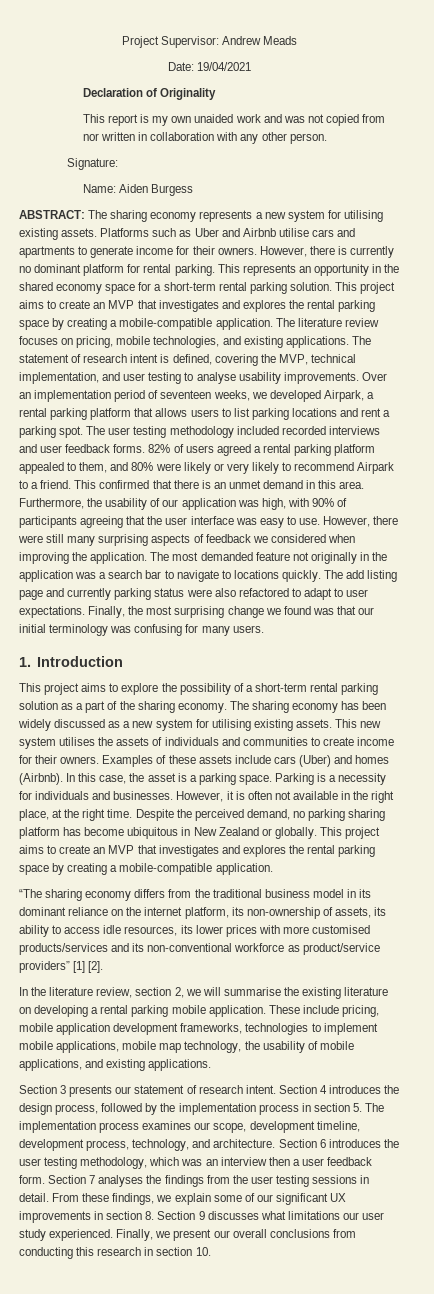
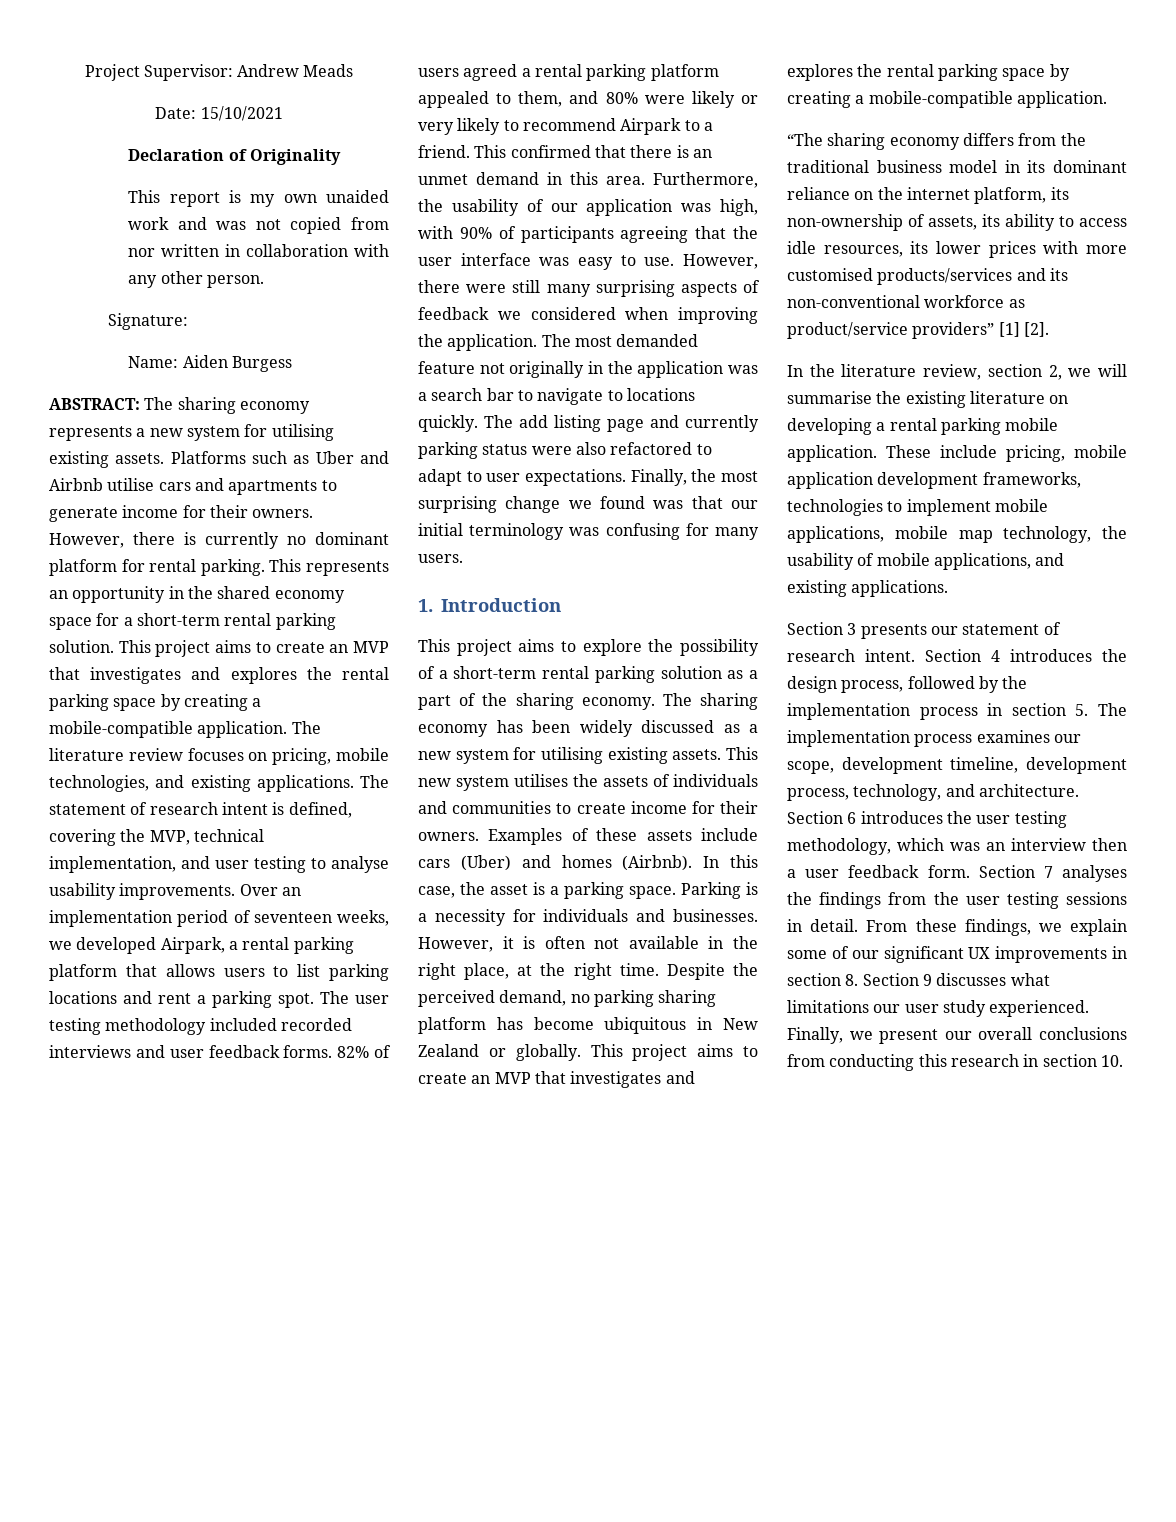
[197,62,252,71] 19/04/2021 -> [200,106,283,121] 15/10/2021

